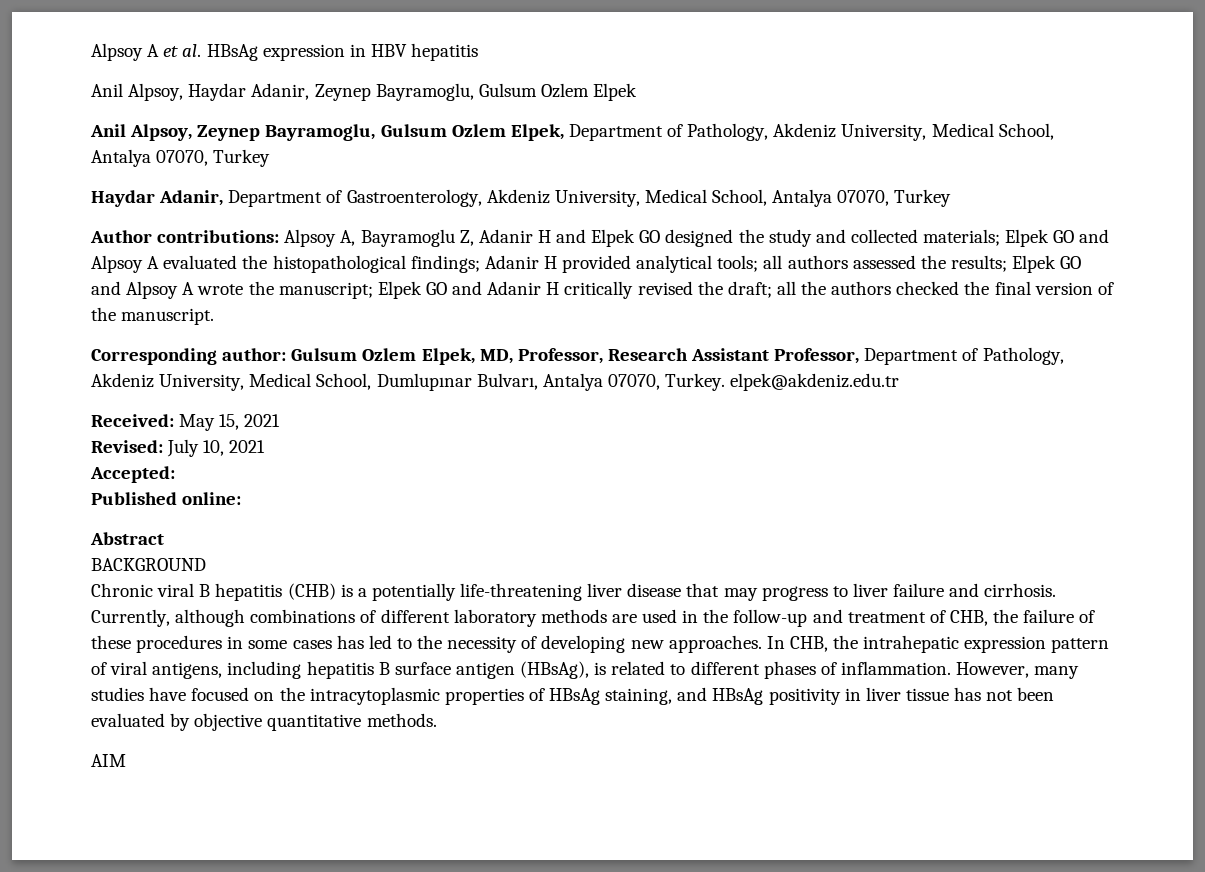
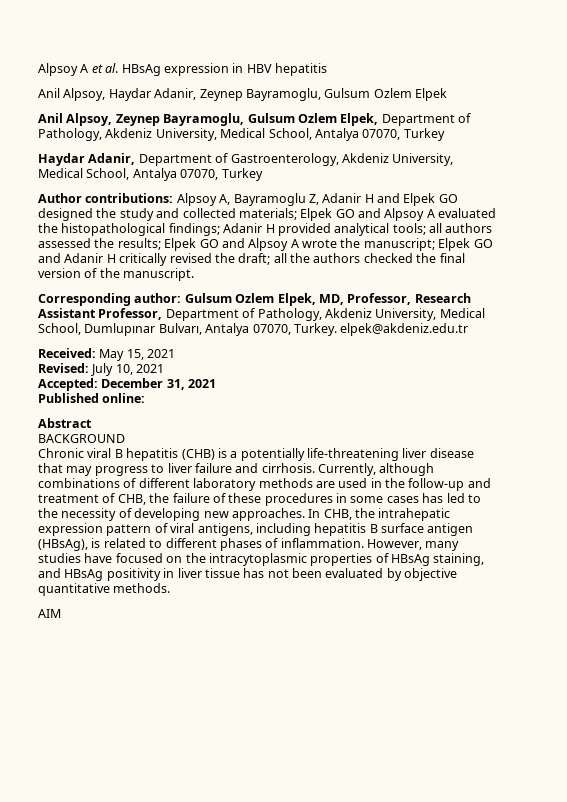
(175, 474) none -> [101,378,217,390] December 31, 2021

